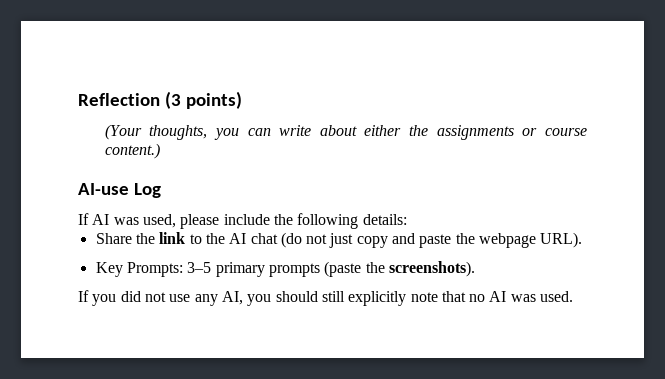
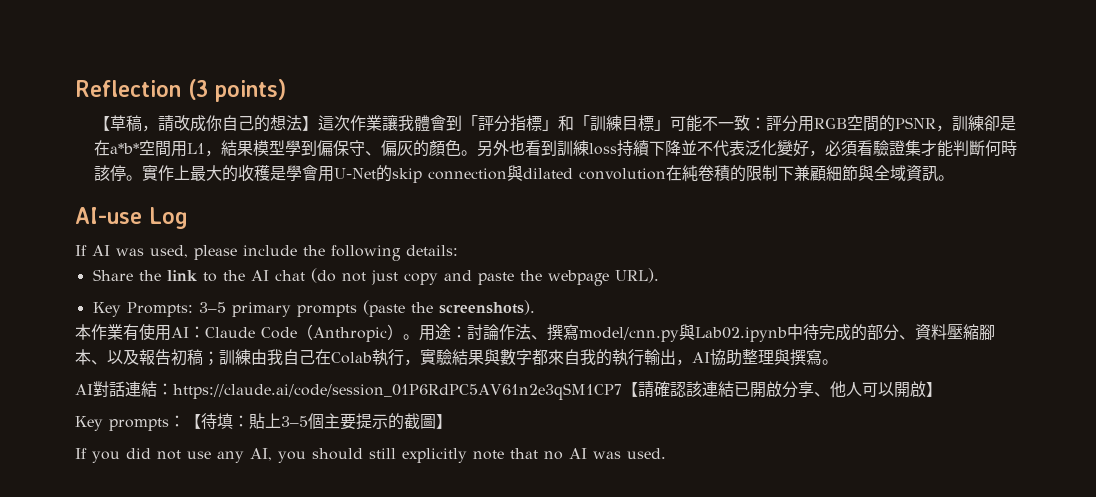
[104,124,587,140] [104,143,160,159] (Your thoughts, you can write about either the assignments or course content.) -> [93,115,1016,132] [93,139,1017,157] [93,165,954,183] 【草稿，請改成你自己的想法】這次作業讓我體會到「評分指標」和「訓練目標」可能不一致：評分用RGB空間的PSNR，訓練卻是在a*b*空間用L1，結果模型學到偏保守、偏灰的顏色。另外也看到訓練loss持續下降並不代表泛化變好，必須看驗證集才能判斷何時該停。實作上最大的收穫是學會用U-Net的skip connection與dilated convolution在純卷積的限制下兼顧細節與全域資訊。
(475, 269) none -> [75,324,995,342] [75,349,838,366] [75,381,942,400] [75,413,452,431] // 本作業有使用AI：Claude Code（Anthropic）。用途：討論作法、撰寫model/cnn.py與Lab02.ipynb中待完成的部分、資料壓縮腳本、以及報告初稿；訓練由我自己在Colab執行，實驗結果與數字都來自我的執行輸出，AI協助整理與撰寫。 // AI對話連結：https://claude.ai/code/session_01P6RdPC5AV61n2e3qSM1CP7【請確認該連結已開啟分享、他人可以開啟】 // Key prompts：【待填：貼上3–5個主要提示的截圖】

